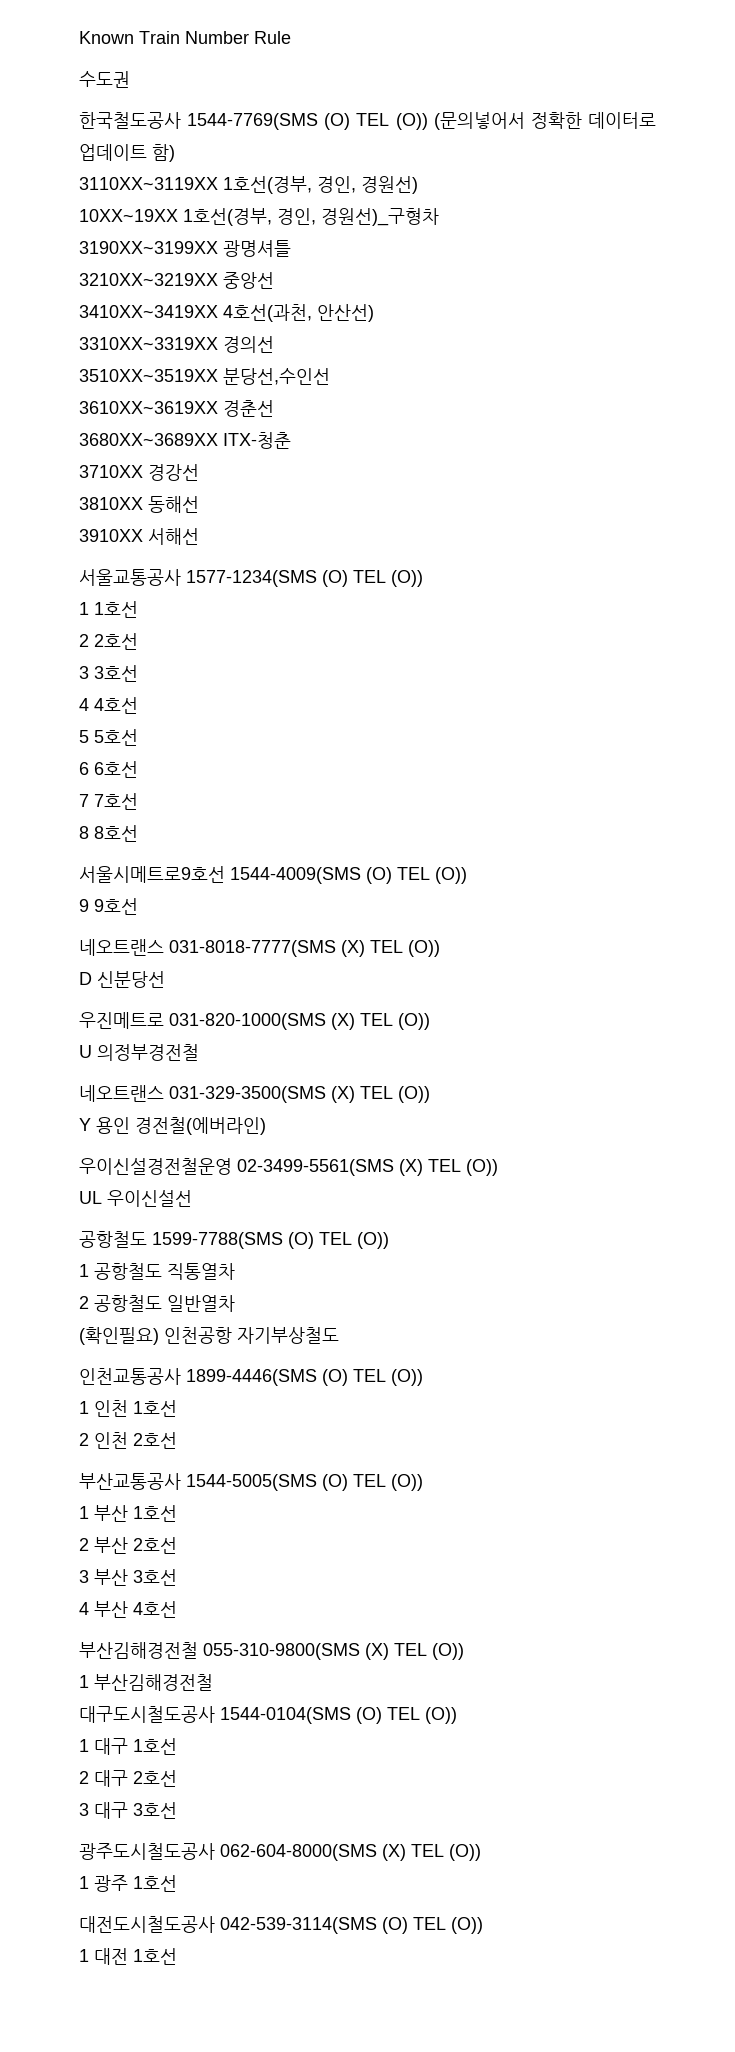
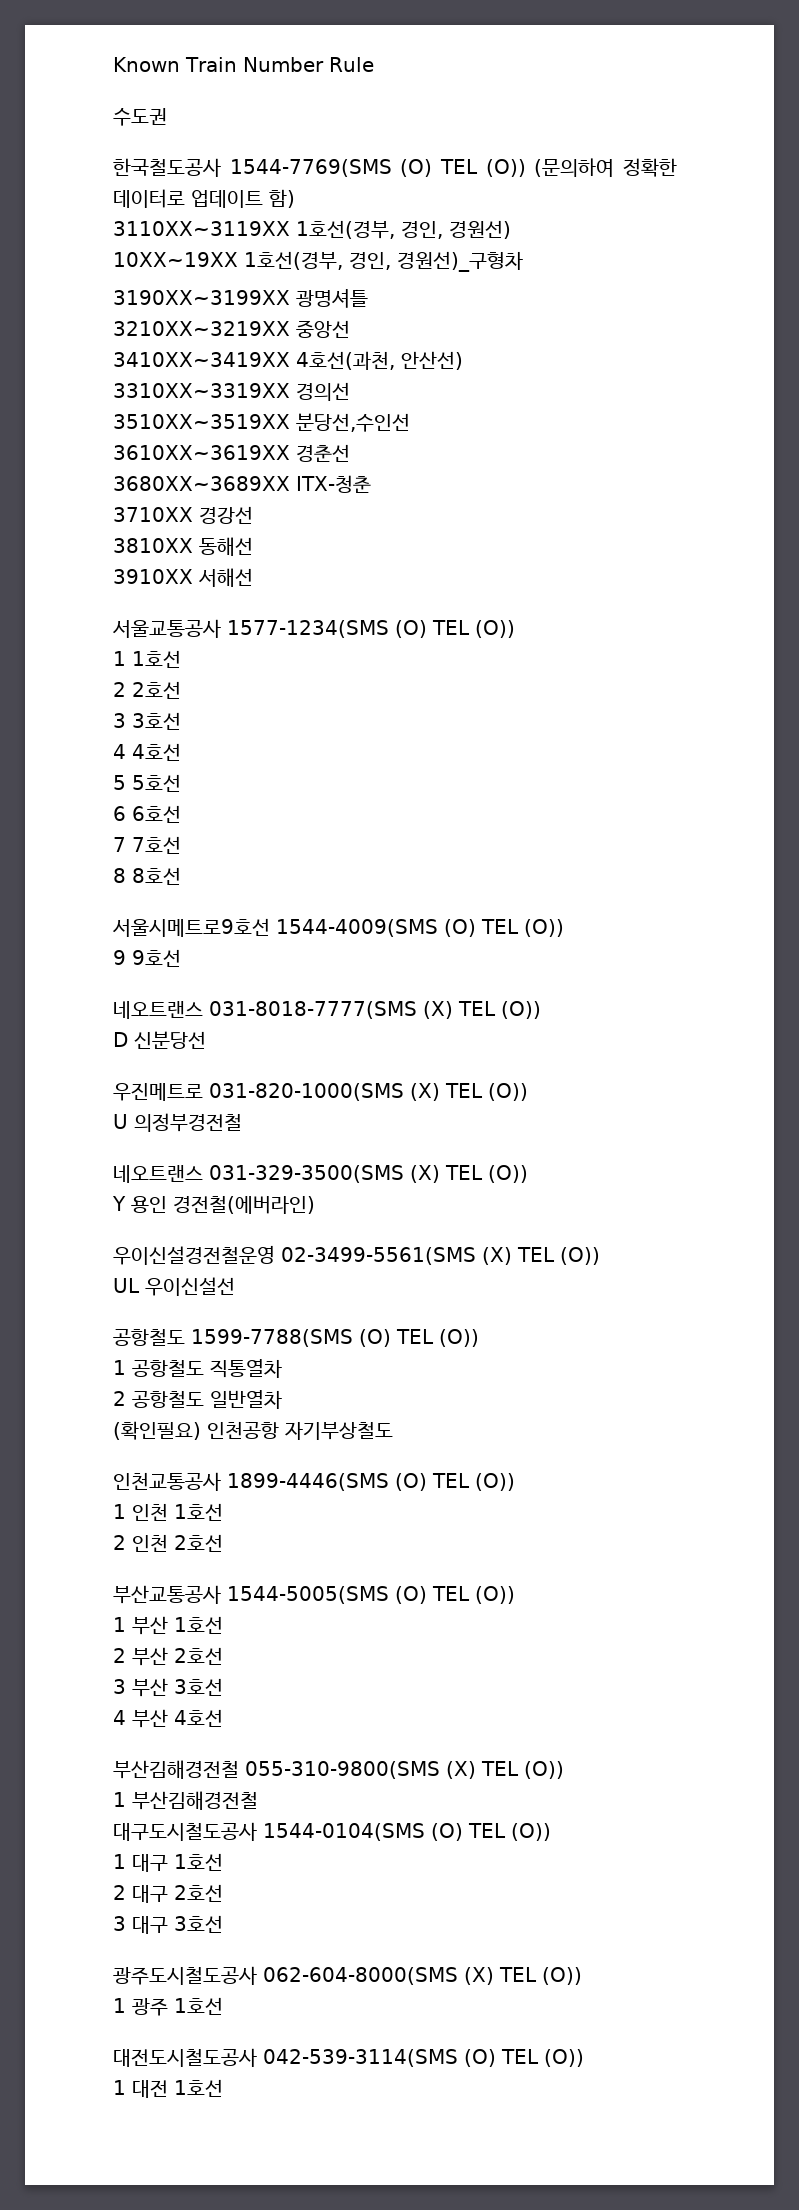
[433,112,525,130] (문의넣어서 -> [534,158,615,177] (문의하여

